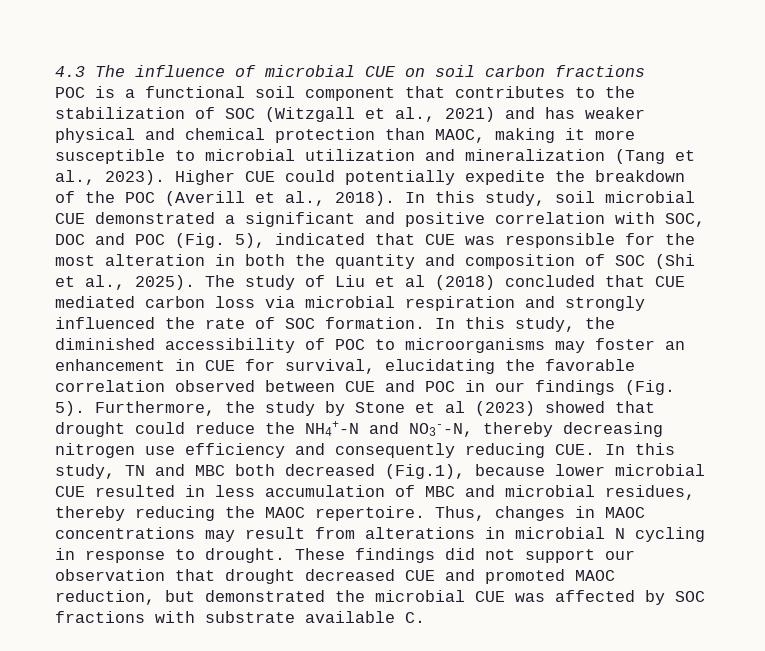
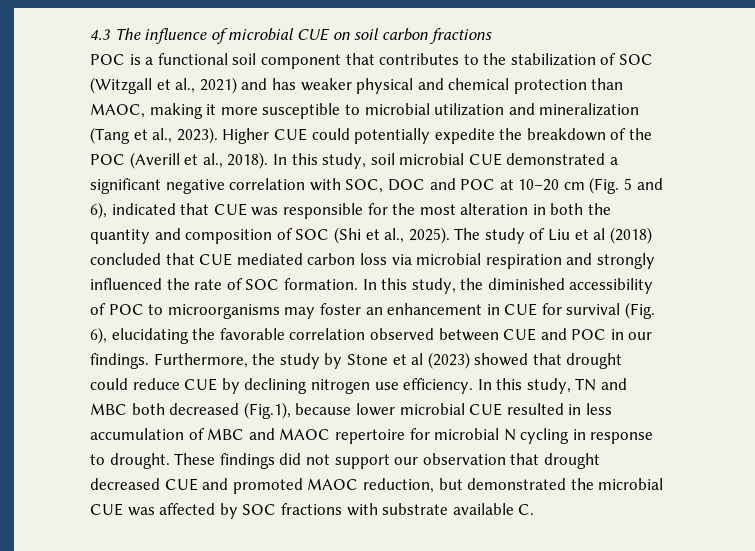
[365,212,485,227] and positive -> [165,179,225,194] negative
[175,233,265,248] (Fig. 5), -> [499,177,663,194] [90,202,107,219] at 10–20 cm (Fig. 5 and 6),
[285,359,375,374] survival, -> [566,302,656,319] [90,327,107,344] survival (Fig. 6),
[535,380,675,395] [55,401,85,416] findings (Fig. 5). -> [90,353,149,369] findings.
[265,421,663,437] [55,443,595,458] the NH4+-N and NO3--N, thereby decreasing nitrogen use efficiency and consequently reducing CUE. -> [184,378,474,394] CUE by declining nitrogen use efficiency.
[505,485,695,500] [55,506,645,521] [55,527,505,542] microbial residues, thereby reducing the MAOC repertoire. Thus, changes in MAOC concentrations may result from alterations in -> [279,428,430,444] MAOC repertoire for

